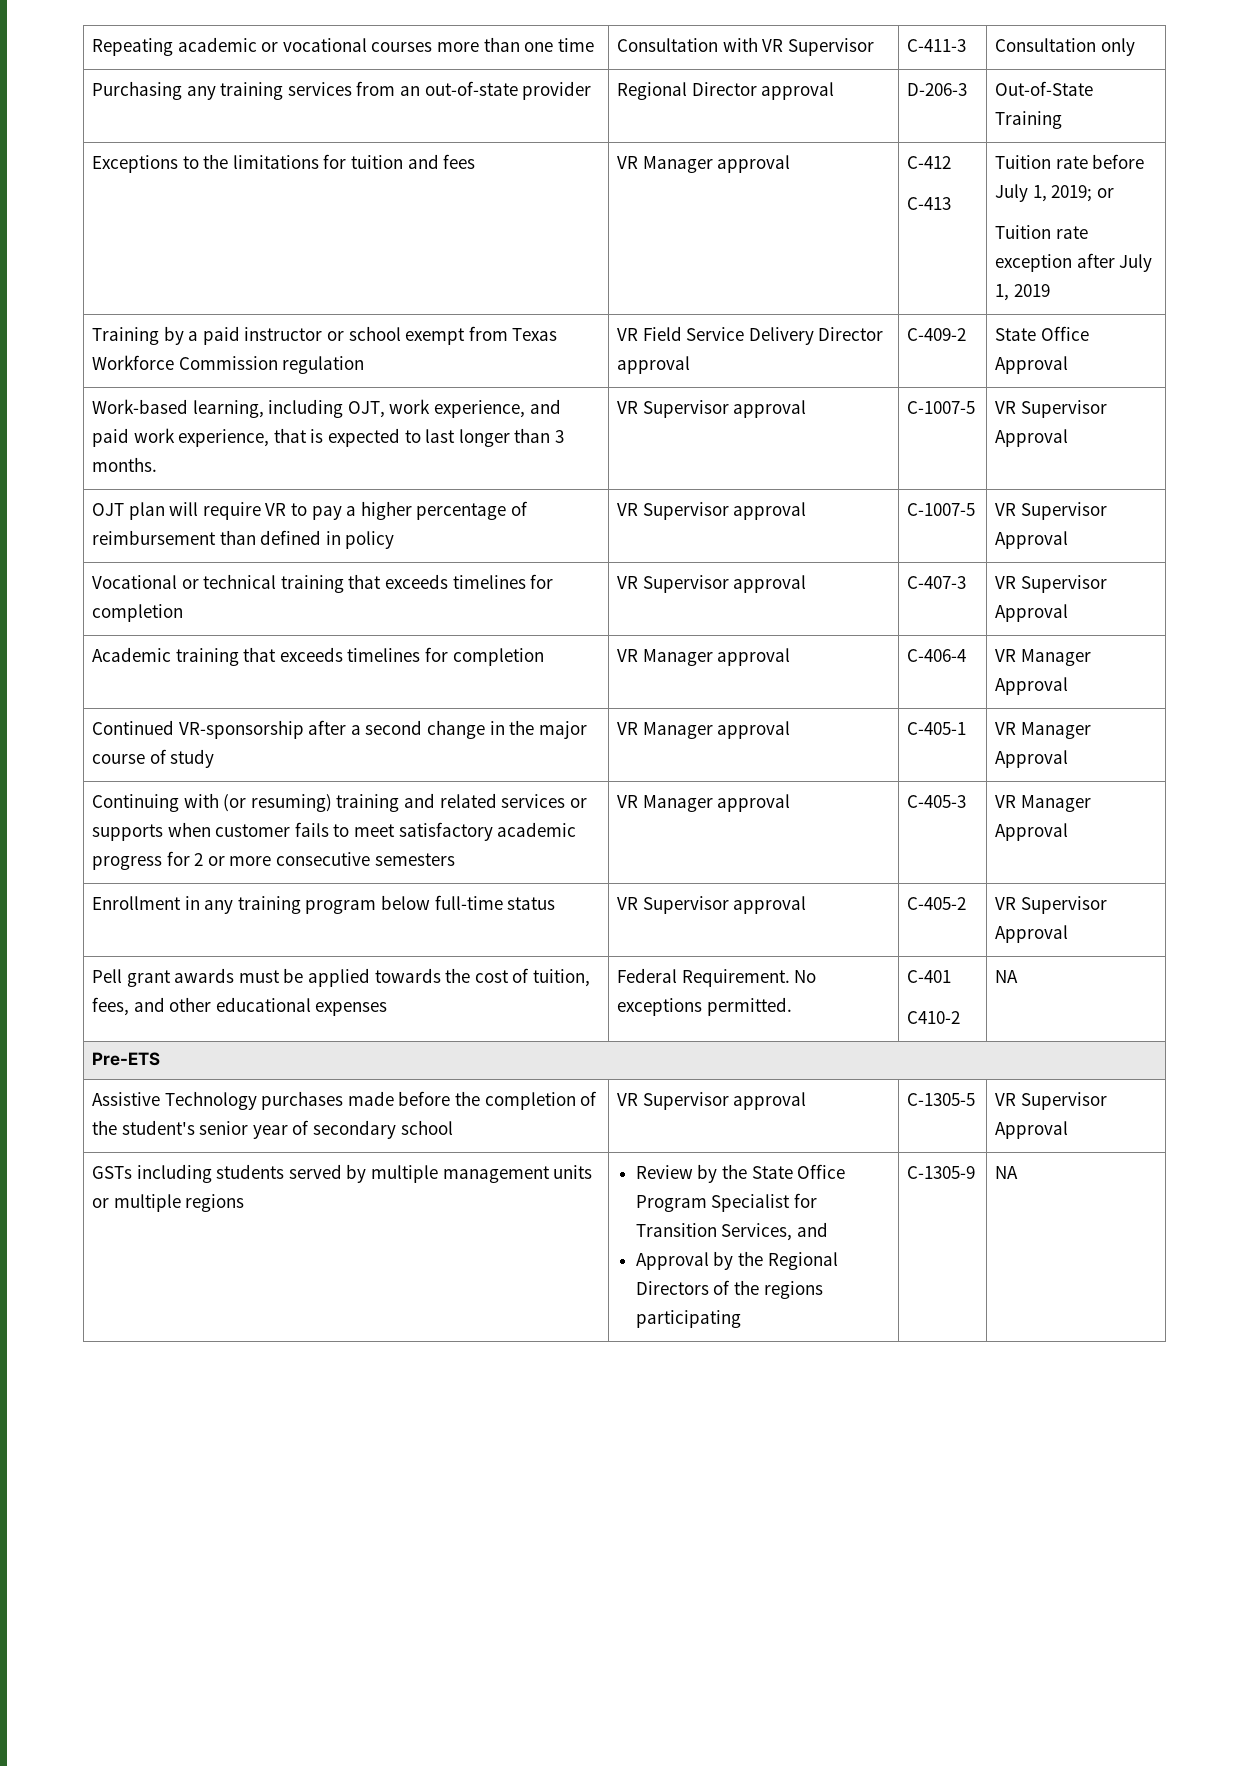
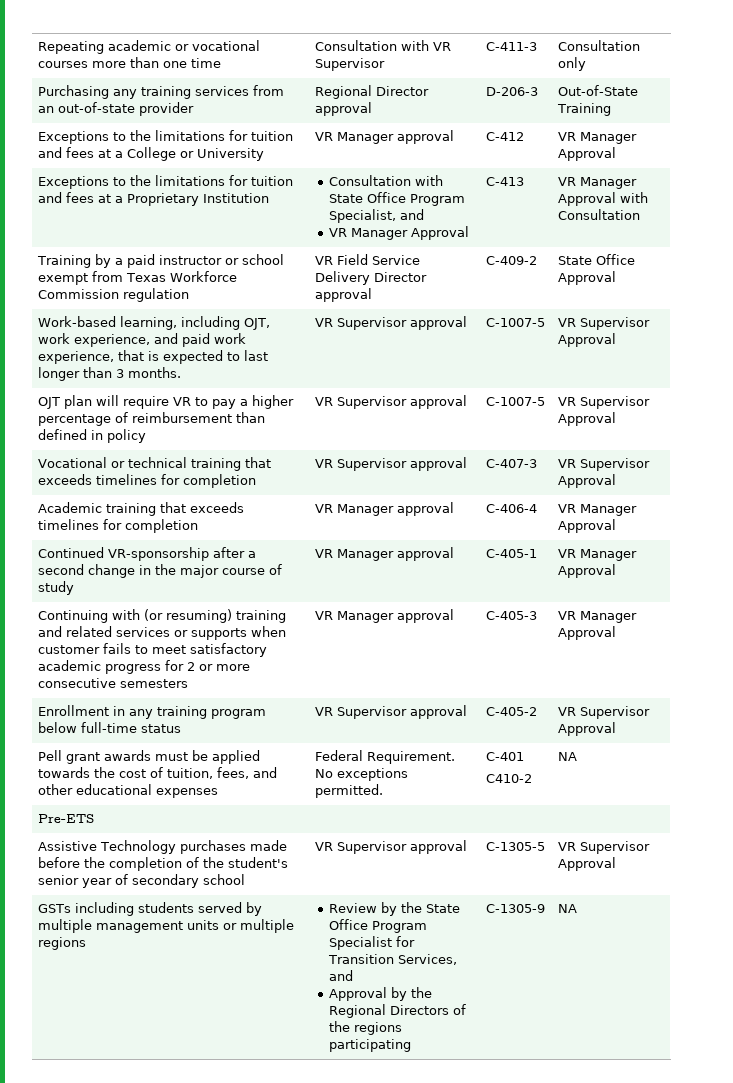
(476, 161) none -> [98,147,265,161] at a College or University
[907,197,952,210] [995,154,1145,169] [995,184,1114,202] [995,225,1088,239] [995,253,1153,272] [995,284,1050,301] // C-413 | Tuition rate before July 1, 2019; or // Tuition rate exception after July 1, 2019 -> [558,132,638,144] [558,147,617,161] [38,175,294,189] [38,192,270,206] [328,175,443,186] [328,192,465,206] [328,209,424,223] [328,226,469,240] [486,177,525,186] [558,177,638,189] [558,192,649,206] [558,209,641,220] | VR Manager Approval // Exceptions to the limitations for tuition and fees at a Proprietary Institution | Consultation with State Office Program Specialist, and // VR Manager Approval | C-413 | VR Manager Approval with Consultation

